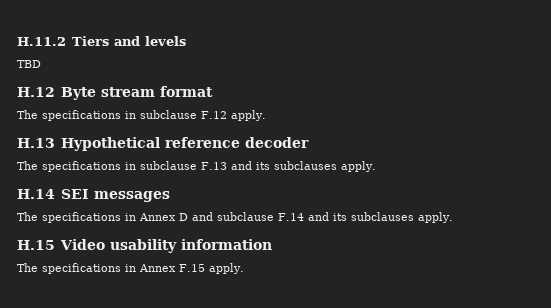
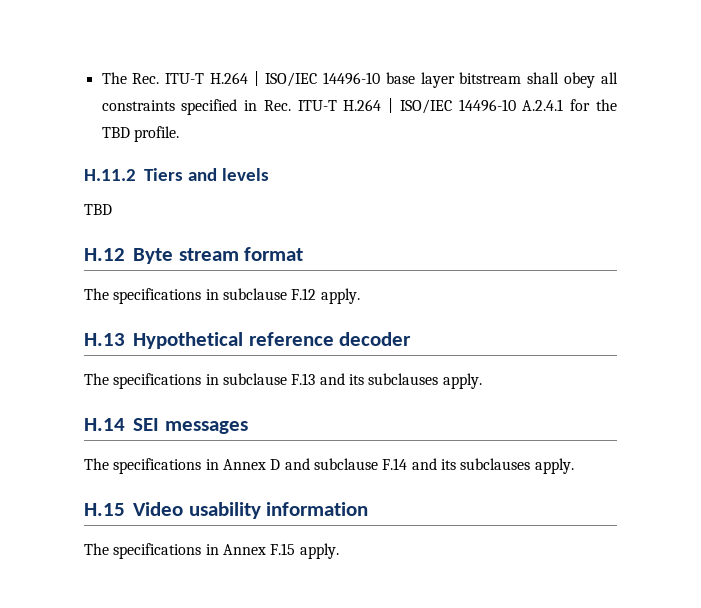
(17, 41) none -> [101,71,619,88] [101,98,617,115] [101,126,179,142] The Rec. ITU-T H.264 | ISO/IEC 14496-10 base layer bitstream shall obey all constraints specified in Rec. ITU-T H.264 | ISO/IEC 14496-10 A.2.4.1 for the TBD profile. //

